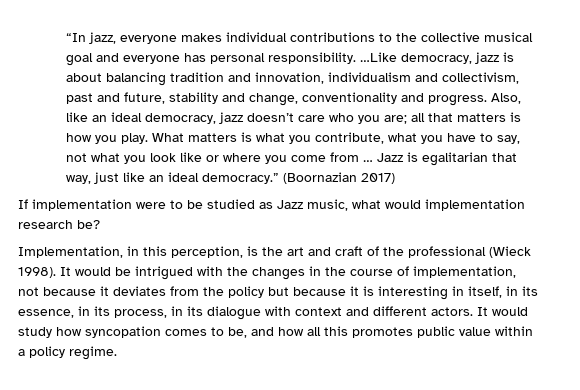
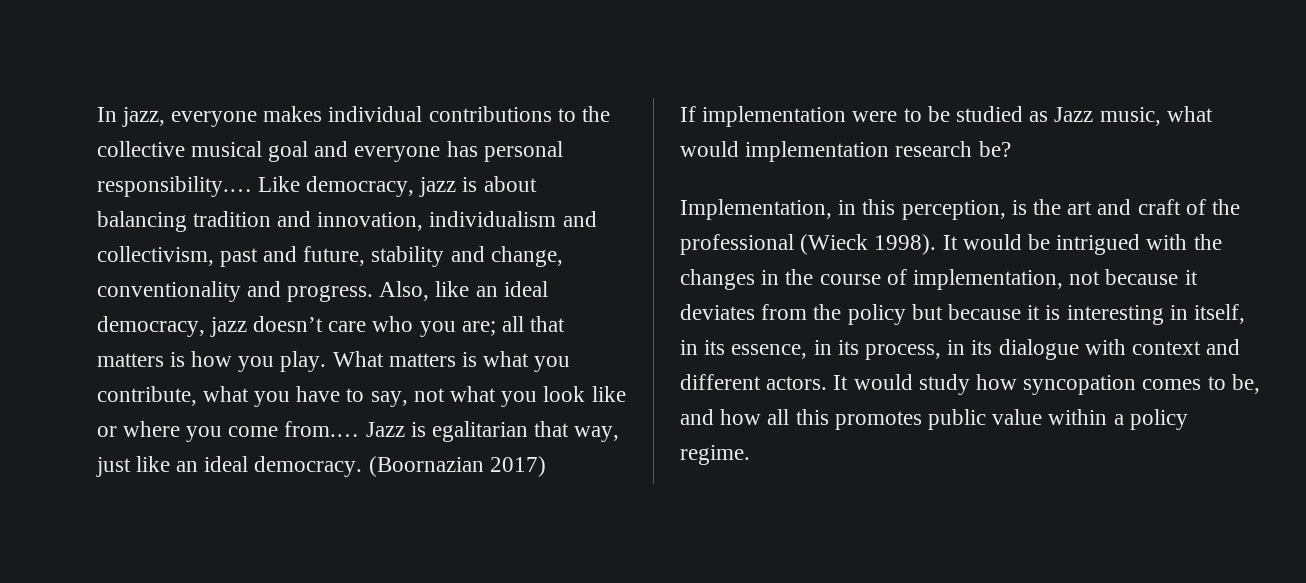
[66,33,87,42] “In -> [96,107,117,122] In
[268,52,398,64] responsibility. …Like -> [96,176,300,197] responsibility.… Like
[330,152,374,162] from … -> [284,421,360,437] from.…
[202,173,280,184] democracy.” -> [254,456,363,477] democracy.

